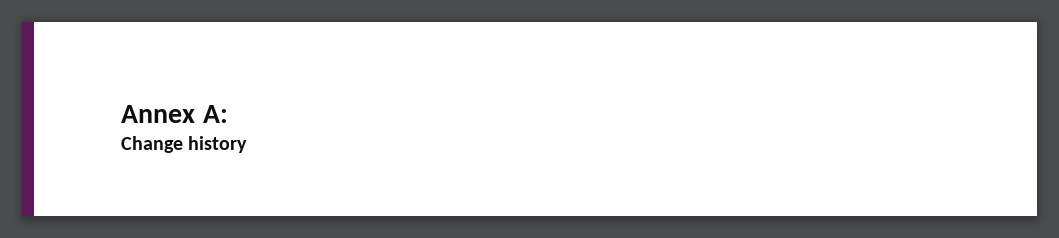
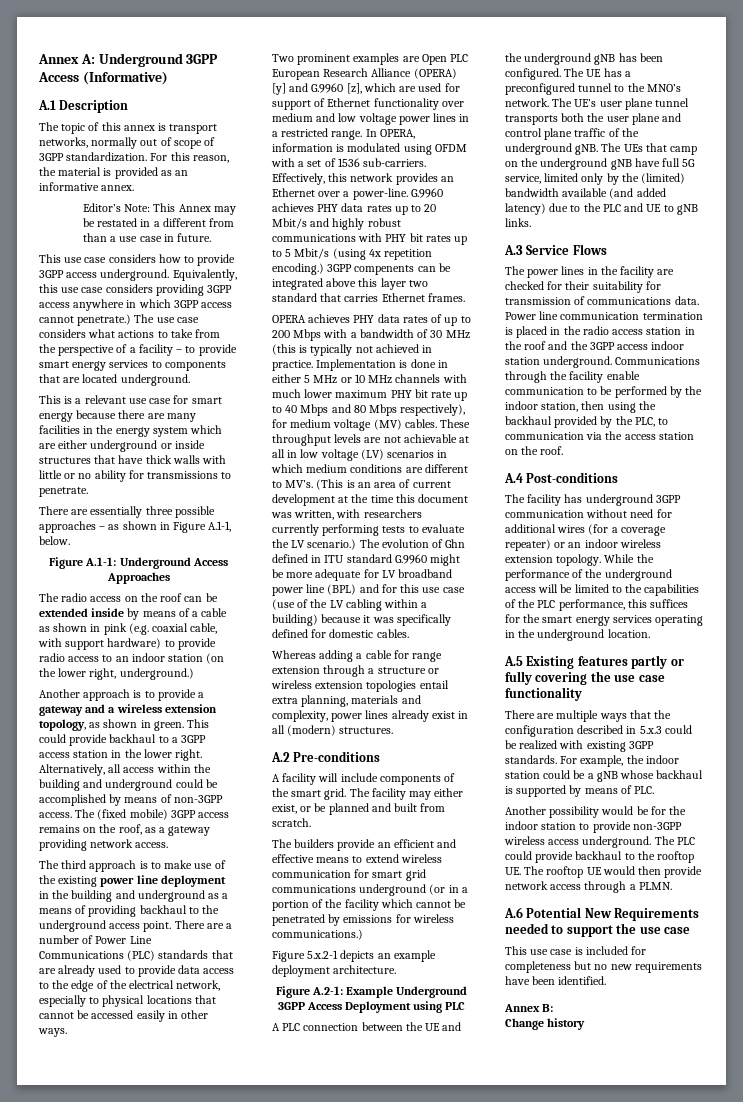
(228, 114) none -> [98,53,219,67] [38,71,168,85] [38,100,129,113] [39,122,218,134] [39,137,216,149] [39,152,229,163] [39,167,189,179] [39,182,135,191] [82,203,236,215] [82,218,235,227] [82,233,212,242] [39,254,236,266] [39,269,237,281] [39,284,233,296] [39,299,233,311] [39,314,199,326] [39,329,221,338] [39,344,237,356] [39,360,226,371] [39,374,190,386] [39,395,222,404] [39,410,196,422] [39,425,223,437] [39,440,205,452] [39,455,227,464] [39,470,232,482] [39,487,88,497] [39,506,215,518] [39,521,232,533] [39,536,70,545] [49,557,228,569] [106,572,170,584] [39,593,218,602] [39,608,228,620] [39,623,218,635] [38,638,216,650] [39,653,225,664] [39,668,194,680] [39,689,205,701] [39,704,217,716] [39,719,210,731] [39,734,207,746] [39,749,203,761] [39,764,211,776] [39,779,218,791] [39,794,223,806] [39,809,230,820] [39,824,211,836] [39,839,169,851] [39,860,226,872] [39,875,226,887] [39,890,229,902] [39,905,220,917] [39,920,233,932] [39,935,152,944] [39,950,233,961] [39,965,235,977] [39,980,221,992] [39,995,216,1007] [39,1010,209,1022] [38,1028,67,1037] [272,53,469,65] [272,68,457,80] [272,83,460,95] [272,98,464,110] [272,113,470,125] [272,128,415,140] [272,143,467,155] [271,158,427,167] [272,173,454,185] [272,188,443,200] [272,203,437,215] [272,218,401,230] [272,233,468,245] [272,248,433,260] [272,263,451,275] [272,278,428,290] [272,293,465,302] [272,314,471,326] [272,329,470,341] [272,344,433,356] [272,359,448,371] [272,374,467,384] [272,389,468,401] [272,404,466,416] [272,419,471,431] [272,434,470,446] [272,449,448,461] [271,464,468,473] [272,479,451,490] [272,494,469,506] [271,509,422,520] [272,524,465,536] [272,539,466,550] [272,554,461,566] [272,569,453,581] [272,584,465,596] [272,599,428,611] [272,614,451,626] [272,629,409,638] [272,650,443,662] [272,665,439,677] [271,680,449,692] [272,695,421,707] [272,710,469,722] [272,725,394,736] [271,751,381,762] [272,773,456,785] [272,788,464,800] [272,803,446,815] [272,818,311,827] [272,839,457,851] [272,854,442,863] [272,869,426,881] [272,884,468,896] [272,899,467,911] [272,914,454,926] [272,929,363,940] [272,950,436,962] [272,965,397,977] [275,986,468,998] [277,1001,466,1013] [272,1022,462,1031] [505,53,663,65] [505,68,631,80] [505,83,681,95] [505,98,690,110] [505,113,682,125] [505,128,639,140] [505,143,698,155] [505,158,696,170] [505,173,686,185] [505,188,666,199] [505,203,698,215] [505,218,531,227] [504,244,607,255] [505,266,675,278] [505,281,661,293] [505,296,699,305] [505,311,703,320] [505,326,695,338] [505,341,685,350] [505,356,701,368] [505,371,640,383] [505,386,703,398] [505,401,656,413] [505,416,669,428] [505,431,694,440] [505,446,564,455] [504,472,619,483] [505,494,681,506] [505,509,672,518] [505,524,666,536] [505,539,661,551] [505,554,654,566] [505,569,672,581] [505,584,700,596] [505,599,689,611] [505,614,704,626] [505,629,650,641] [504,655,684,669] [505,671,665,685] [505,687,582,701] [505,710,672,722] [505,725,692,737] [505,740,654,752] [505,755,679,767] [505,770,704,782] [505,785,655,797] [505,806,687,818] [505,821,682,833] [504,836,695,848] [505,851,695,863] [505,866,703,878] [505,881,672,893] [504,907,700,921] [505,923,690,937] [505,946,647,955] [505,961,702,973] [505,976,607,985] [504,1004,554,1012] Underground 3GPP Access (Informative) // A.1 Description // The topic of this annex is transport networks, normally out of scope of 3GPP standardization. For this reason, the material is provided as an informative annex. // Editor’s Note: This Annex may be restated in a different from than a use case in future. // This use case considers how to provide 3GPP access underground. Equivalently, this use case considers providing 3GPP access anywhere in which 3GPP access cannot penetrate.) The use case considers what actions to take from the perspective of a facility – to provide smart energy services to components that are located underground. // This is a relevant use case for smart energy because there are many facilities in the energy system which are either underground or inside structures that have thick walls with little or no ability for transmissions to penetrate. // There are essentially three possible approaches – as shown in Figure A.1-1, below. // Figure A.1-1: Underground Access Approaches // The radio access on the roof can be extended inside by means of a cable as shown in pink (e.g. coaxial cable, with support hardware) to provide radio access to an indoor station (on the lower right, underground.) // Another approach is to provide a gateway and a wireless extension topology, as shown in green. This could provide backhaul to a 3GPP access station in the lower right. Alternatively, all access within the building and underground could be accomplished by means of non-3GPP access. The (fixed mobile) 3GPP access remains on the roof, as a gateway providing network access. // The third approach is to make use of the existing power line deployment in the building and underground as a means of providing backhaul to the underground access point. There are a number of Power Line Communications (PLC) standards that are already used to provide data access to the edge of the electrical network, especially to physical locations that cannot be accessed easily in other ways. // Two prominent examples are Open PLC European Research Alliance (OPERA) [y] and G.9960 [z], which are used for support of Ethernet functionality over medium and low voltage power lines in a restricted range. In OPERA, information is modulated using OFDM with a set of 1536 sub-carriers. Effectively, this network provides an Ethernet over a power-line. G.9960 achieves PHY data rates up to 20 Mbit/s and highly robust communications with PHY bit rates up to 5 Mbit/s (using 4x repetition encoding.) 3GPP compenents can be integrated above this layer two standard that carries Ethernet frames. // OPERA achieves PHY data rates of up to 200 Mbps with a bandwidth of 30 MHz (this is typically not achieved in practice. Implementation is done in either 5 MHz or 10 MHz channels with much lower maximum PHY bit rate up to 40 Mbps and 80 Mbps respectively), for medium voltage (MV) cables. These throughput levels are not achievable at all in low voltage (LV) scenarios in which medium conditions are different to MV’s. (This is an area of current development at the time this document was written, with researchers currently performing tests to evaluate the LV scenario.) The evolution of Ghn defined in ITU standard G.9960 might be more adequate for LV broadband power line (BPL) and for this use case (use of the LV cabling within a building) because it was specifically defined for domestic cables. // Whereas adding a cable for range extension through a structure or wireless extension topologies entail extra planning, materials and complexity, power lines already exist in all (modern) structures. // A.2 Pre-conditions // A facility will include components of the smart grid. The facility may either exist, or be planned and built from scratch. // The builders provide an efficient and effective means to extend wireless communication for smart grid communications underground (or in a portion of the facility which cannot be penetrated by emissions for wireless communications.) // Figure 5.x.2-1 depicts an example deployment architecture. // Figure A.2-1: Example Underground 3GPP Access Deployment using PLC // A PLC connection between the UE and the underground gNB has been configured. The UE has a preconfigured tunnel to the MNO’s network. The UE’s user plane tunnel transports both the user plane and control plane traffic of the underground gNB. The UEs that camp on the underground gNB have full 5G service, limited only by the (limited) bandwidth available (and added latency) due to the PLC and UE to gNB links. // A.3 Service Flows // The power lines in the facility are checked for their suitability for transmission of communications data. Power line communication termination is placed in the radio access station in the roof and the 3GPP access indoor station underground. Communications through the facility enable communication to be performed by the indoor station, then using the backhaul provided by the PLC, to communication via the access station on the roof. // A.4 Post-conditions // The facility has underground 3GPP communication without need for additional wires (for a coverage repeater) or an indoor wireless extension topology. While the performance of the underground access will be limited to the capabilities of the PLC performance, this suffices for the smart energy services operating in the underground location. // A.5 Existing features partly or fully covering the use case functionality // There are multiple ways that the configuration described in 5.x.3 could be realized with existing 3GPP standards. For example, the indoor station could be a gNB whose backhaul is supported by means of PLC. // Another possibility would be for the indoor station to provide non-3GPP wireless access underground. The PLC could provide backhaul to the rooftop UE. The rooftop UE would then provide network access through a PLMN. // A.6 Potential New Requirements needed to support the use case // This use case is included for completeness but no new requirements have been identified. // Annex B:

